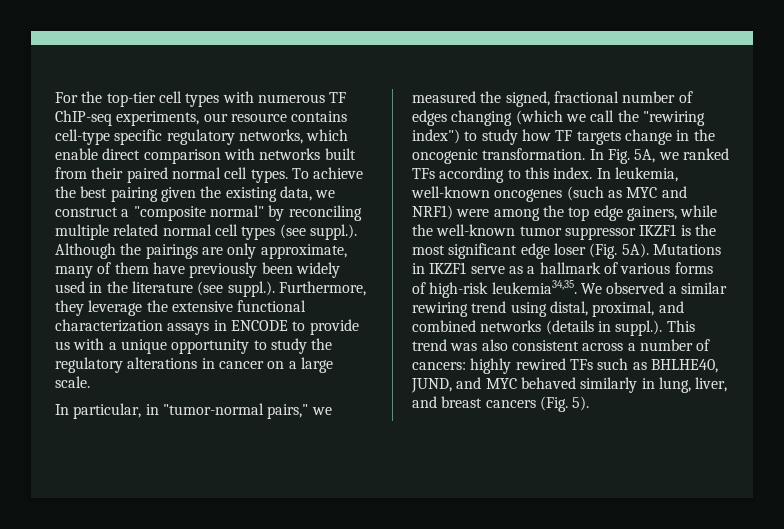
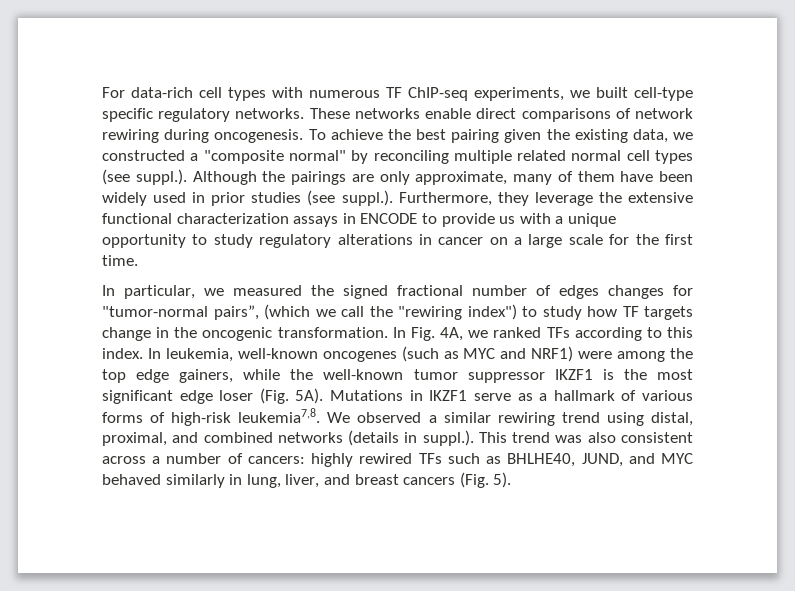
[81,91,156,107] the top-tier -> [131,87,193,98] data-rich
[203,111,348,122] [55,129,349,145] [55,148,356,164] [55,167,288,183] our resource contains cell-type specific regulatory networks, which enable direct comparison with networks built from their paired normal cell types. -> [570,87,693,101] [102,108,693,122] [102,129,304,143] we built cell-type specific regulatory networks. These networks enable direct comparisons of network rewiring during oncogenesis.
[55,207,118,217] construct -> [102,150,185,161] constructed
[189,262,258,278] previously -> (654, 176) none
[106,281,193,293] the literature -> [211,192,302,206] prior studies
[311,338,333,350] the -> (253, 241) none
[55,376,90,388] scale. -> [568,234,693,245] [102,255,138,266] scale for the first time.
[145,403,309,419] in "tumor-normal pairs," -> (195, 292) none
[505,91,550,107] signed, -> [343,285,388,299] signed
[451,110,513,126] changing -> [608,285,693,299] [102,305,259,320] changes for "tumor-normal pairs”,
[634,149,656,163] 5A, -> [440,327,464,341] 4A,
[491,280,577,294] leukemia34,35. -> [238,408,321,423] leukemia7,8.

